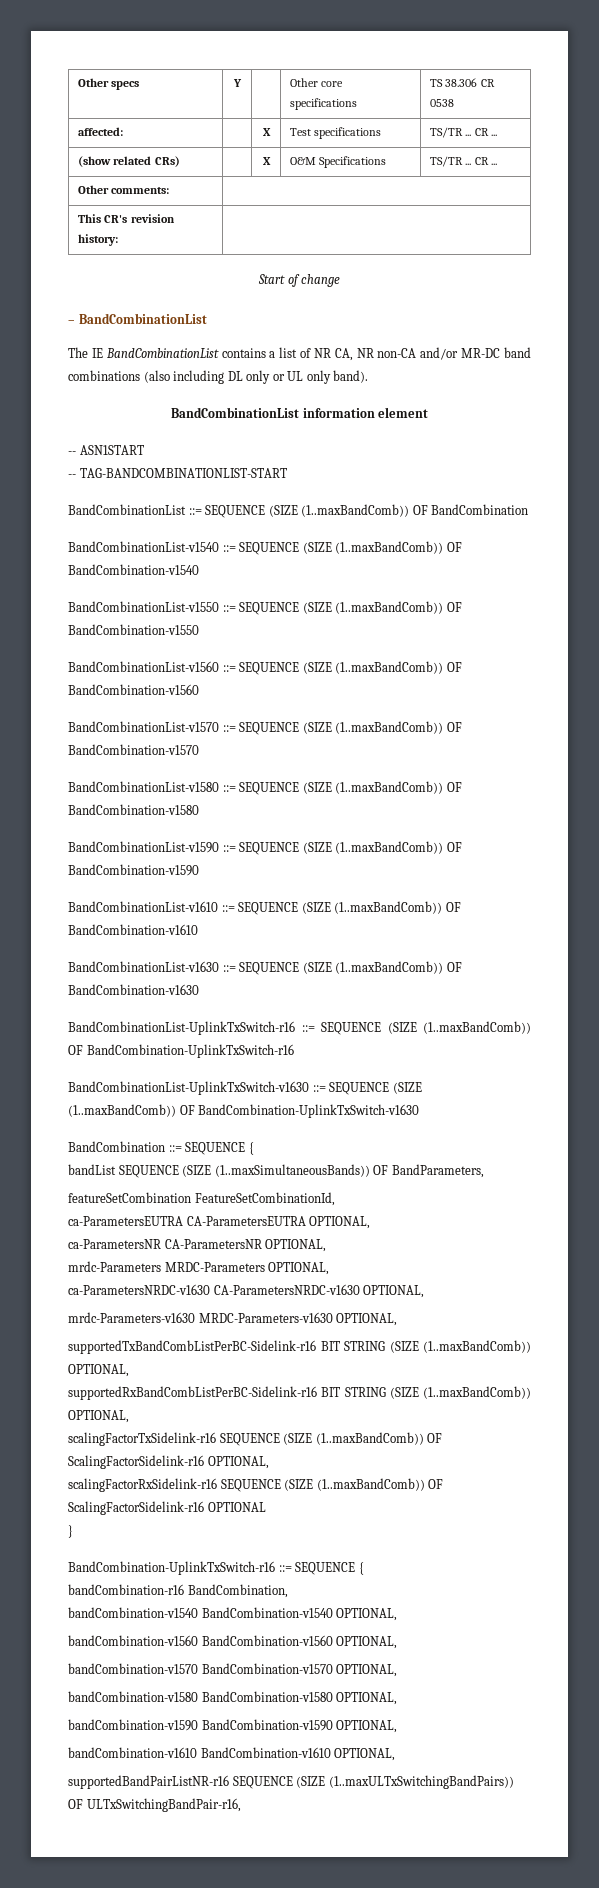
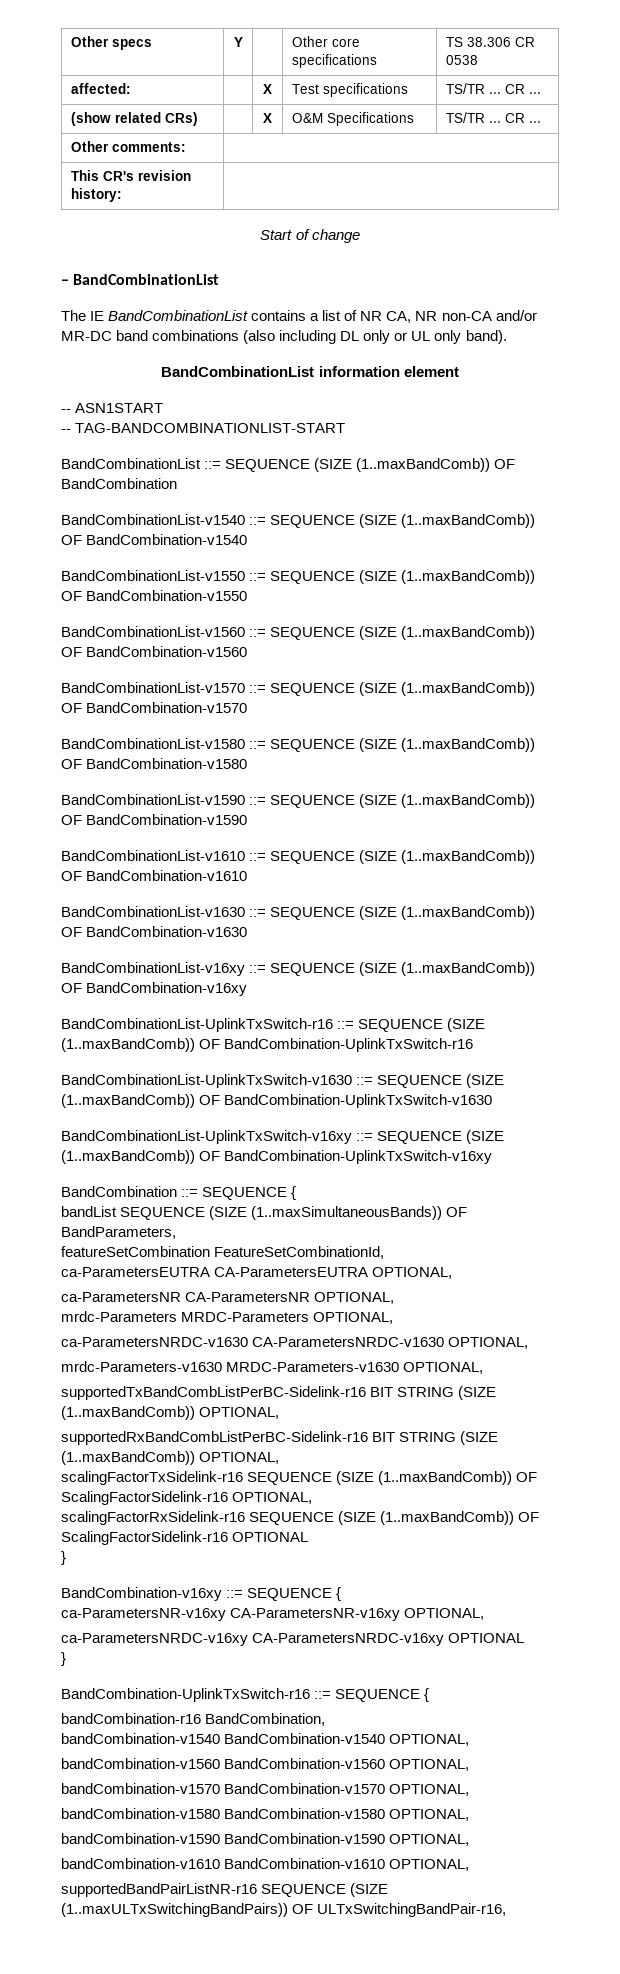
(199, 989) none -> [61,962,536,976] [61,982,248,996] // BandCombinationList-v16xy ::= SEQUENCE (SIZE (1..maxBandComb)) OF BandCombination-v16xy
(420, 1111) none -> [61,1130,505,1144] [61,1150,493,1164] // BandCombinationList-UplinkTxSwitch-v16xy ::= SEQUENCE (SIZE (1..maxBandComb)) OF BandCombination-UplinkTxSwitch-v16xy
(73, 1531) none -> [61,1587,342,1601] [61,1608,485,1621] [61,1633,525,1646] [61,1652,66,1666] // BandCombination-v16xy ::= SEQUENCE { // ca-ParametersNR-v16xy CA-ParametersNR-v16xy OPTIONAL, // ca-ParametersNRDC-v16xy CA-ParametersNRDC-v16xy OPTIONAL // }

